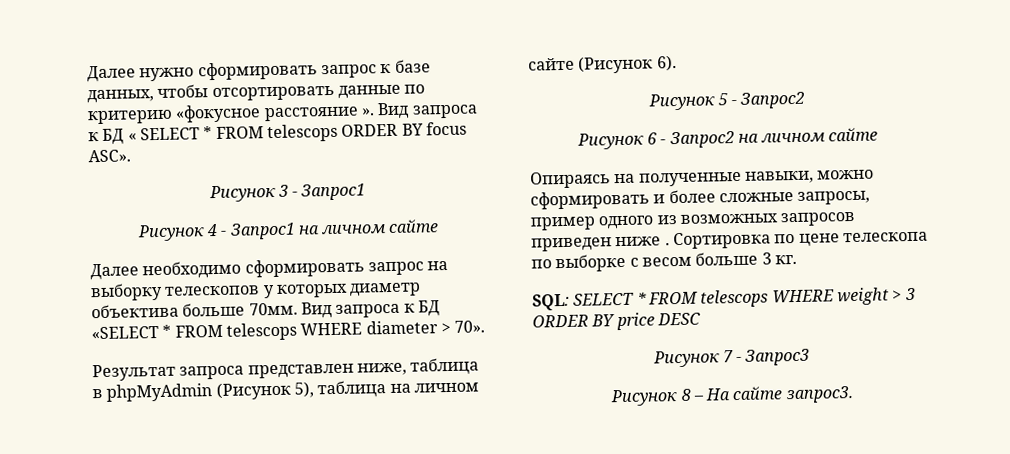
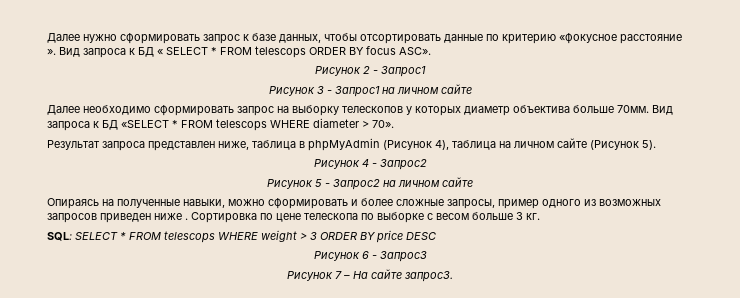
[277,184,289,197] 3 -> [363,66,370,74] 2
[205,223,218,237] 4 -> [316,86,324,94] 3
[293,381,314,398] 5), -> [435,140,449,150] 4),
[656,55,677,72] [647,93,728,111] 6). // Рисунок 5 -> [642,140,656,150] [313,159,369,169] 5). // Рисунок 4
[646,132,657,145] 6 -> [315,179,322,187] 5
[722,350,734,363] 7 -> [361,251,369,259] 6
[680,388,692,401] 8 -> [335,271,342,279] 7

